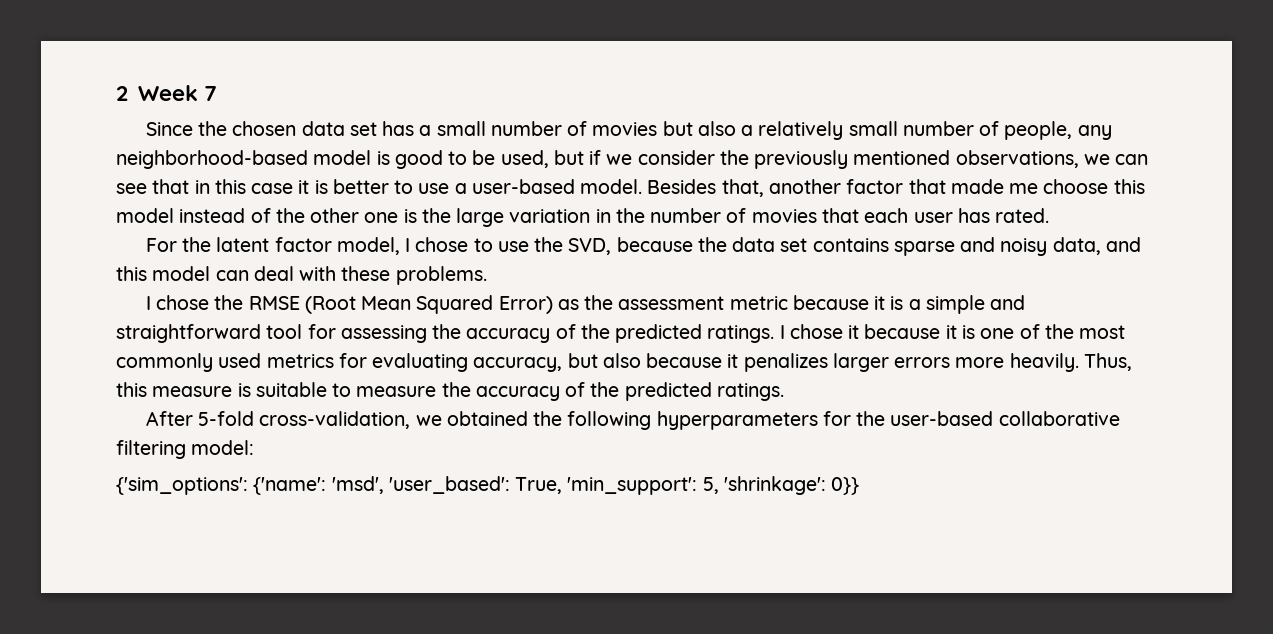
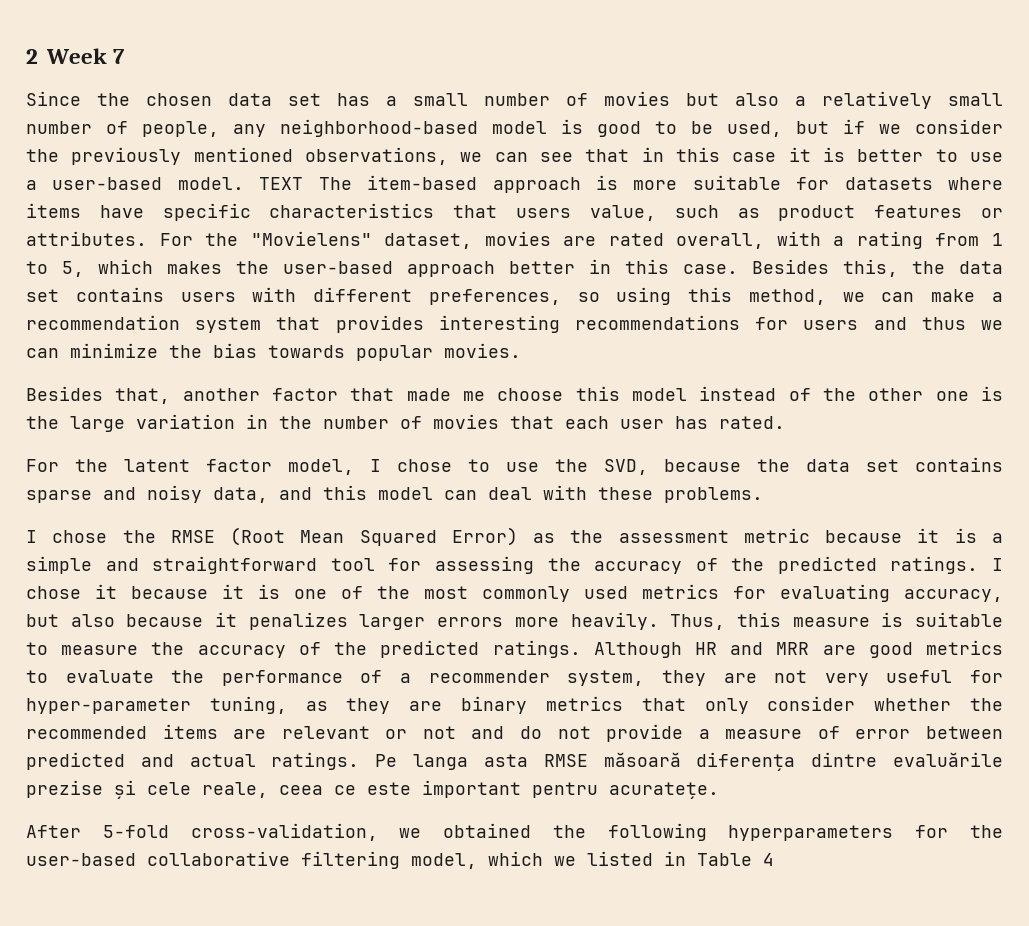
(643, 186) none -> [259,175,1003,193] [26,203,1004,221] [26,231,1004,249] [26,259,1003,277] [26,287,1003,305] [26,315,1004,333] [26,343,521,361] TEXT The item-based approach is more suitable for datasets where items have specific characteristics that users value, such as product features or attributes. For the "Movielens" dataset, movies are rated overall, with a rating from 1 to 5, which makes the user-based approach better in this case. Besides this, the data set contains users with different preferences, so using this method, we can make a recommendation system that provides interesting recommendations for users and thus we can minimize the bias towards popular movies. //
(784, 392) none -> [593,640,1003,658] [26,670,1004,686] [26,696,1004,714] [26,724,1003,742] [26,752,1004,771] [26,780,719,799] Although HR and MRR are good metrics to evaluate the performance of a recommender system, they are not very useful for hyper-parameter tuning, as they are binary metrics that only consider whether the recommended items are relevant or not and do not provide a measure of error between predicted and actual ratings. Pe langa asta RMSE măsoară diferența dintre evaluările prezise și cele reale, ceea ce este important pentru acuratețe.
[191,440,255,455] [116,476,860,495] model: // {'sim_options': {'name': 'msd', 'user_based': True, 'min_support': 5, 'shrinkage': 0}} -> [411,851,774,869] model, which we listed in Table 4

